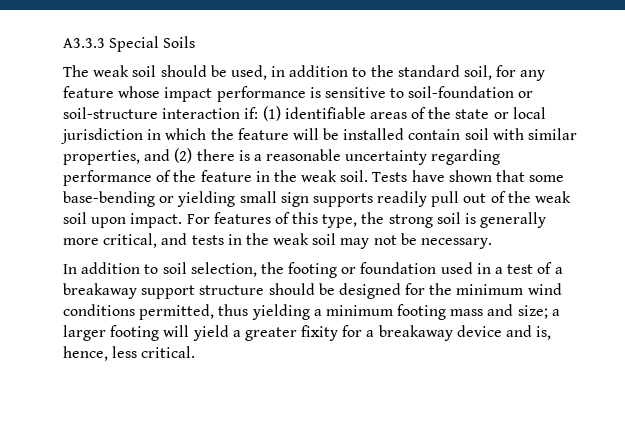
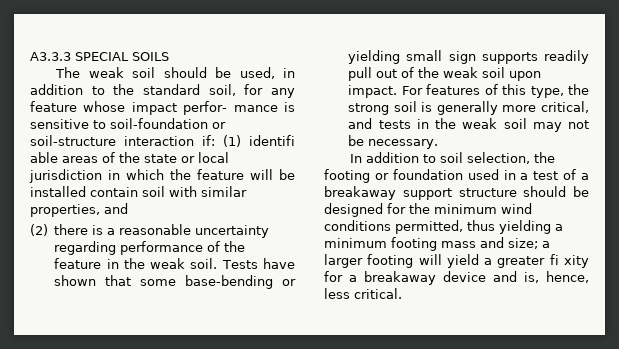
[109,36,196,52] Special Soils -> [75,52,169,61] SPECIAL SOILS
[216,86,306,102] performance -> [183,101,278,115] perfor- mance
[284,107,366,119] identifiable -> [249,135,295,146] [30,152,58,163] identifi able
(171, 155) none -> (128, 208) //
[301,325,339,341] fixity -> [549,254,589,268] fi xity

